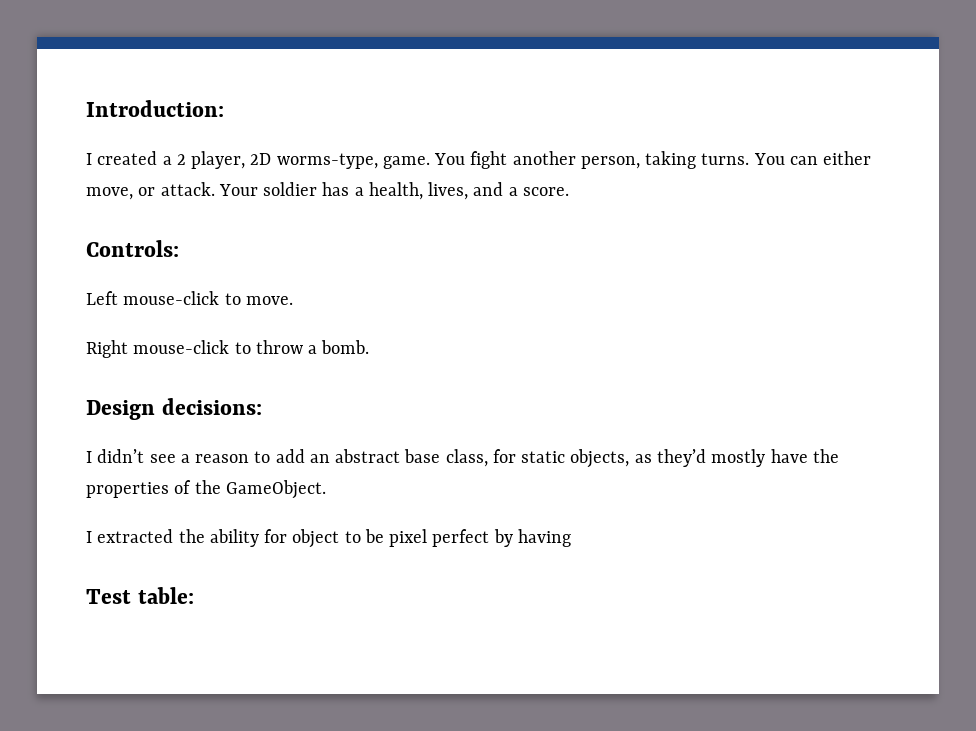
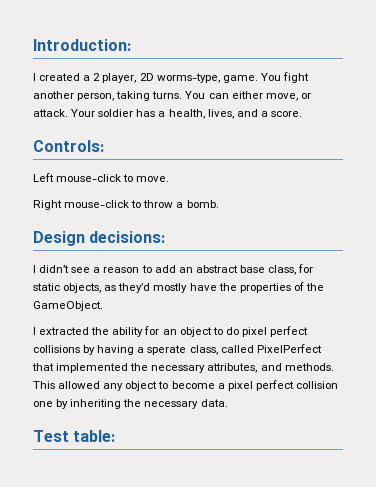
[292,529,490,548] object to be pixel perfect -> [162,326,309,337] [33,345,80,353] an object to do pixel perfect collisions
(571, 538) none -> [137,344,322,355] [32,363,334,373] [33,380,338,391] [33,399,228,409] a sperate class, called PixelPerfect that implemented the necessary attributes, and methods. This allowed any object to become a pixel perfect collision one by inheriting the necessary data.

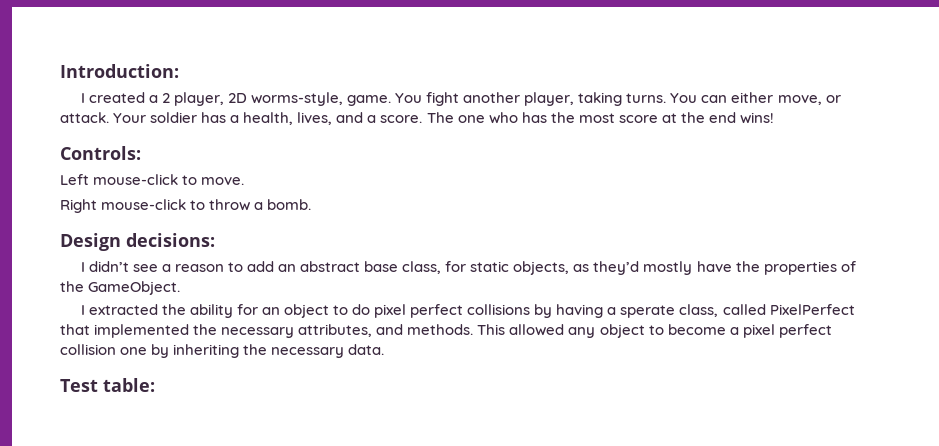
[156,73,220,83] worms-type, -> [250,92,343,106] worms-style,
[77,93,115,101] person, -> [524,92,575,106] player,
(302, 114) none -> [426,112,774,124] The one who has the most score at the end wins!

